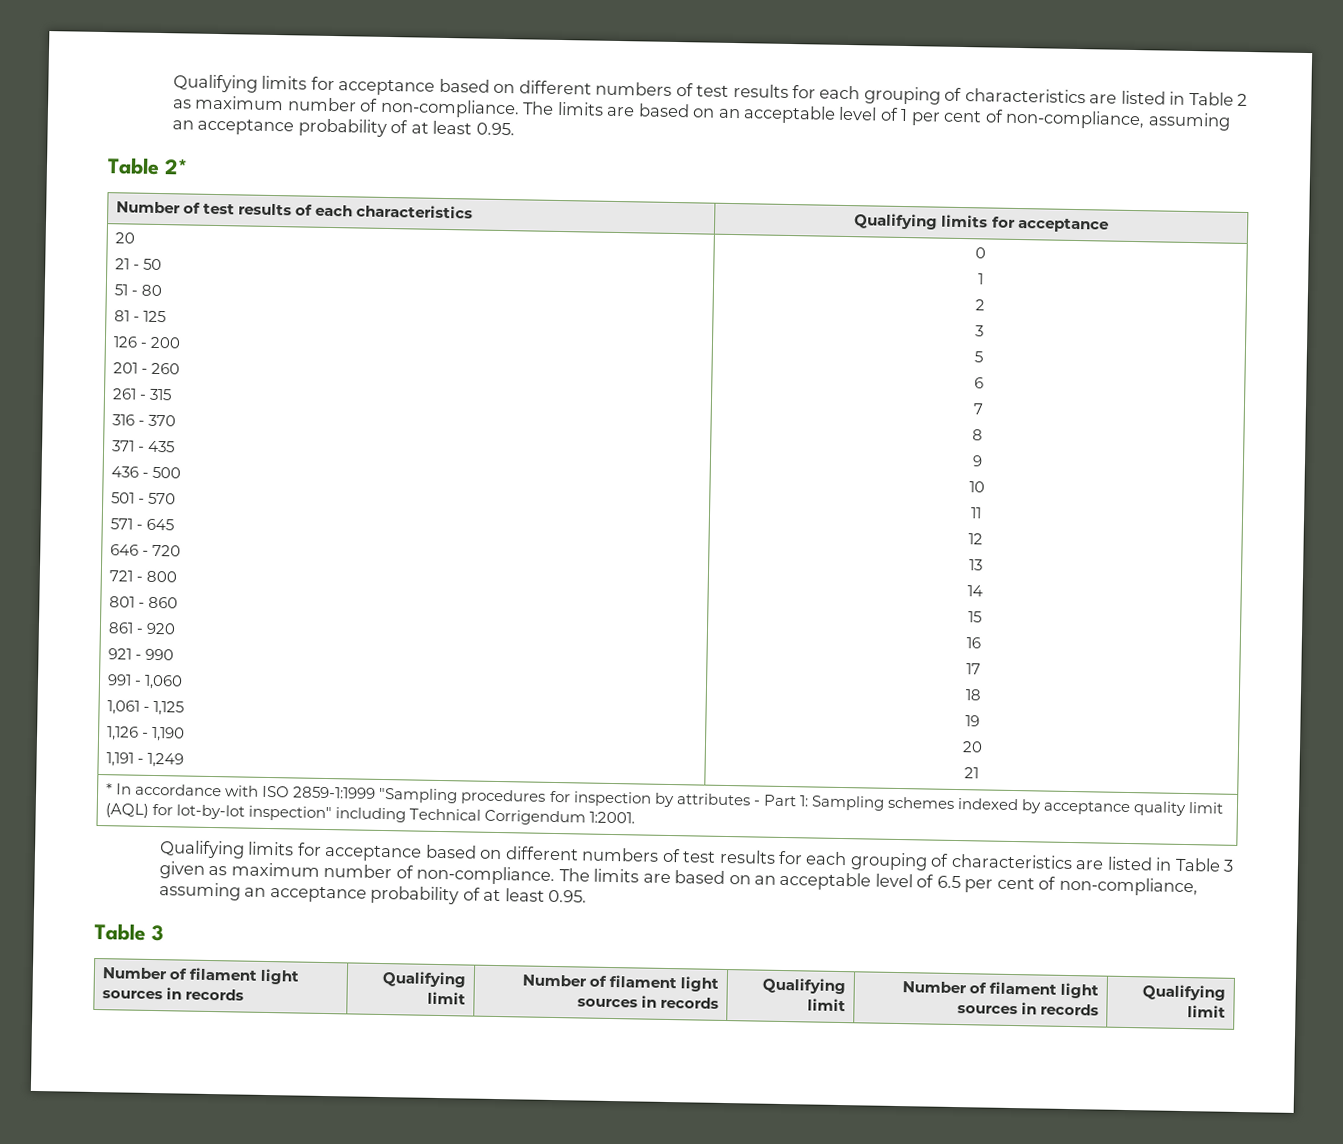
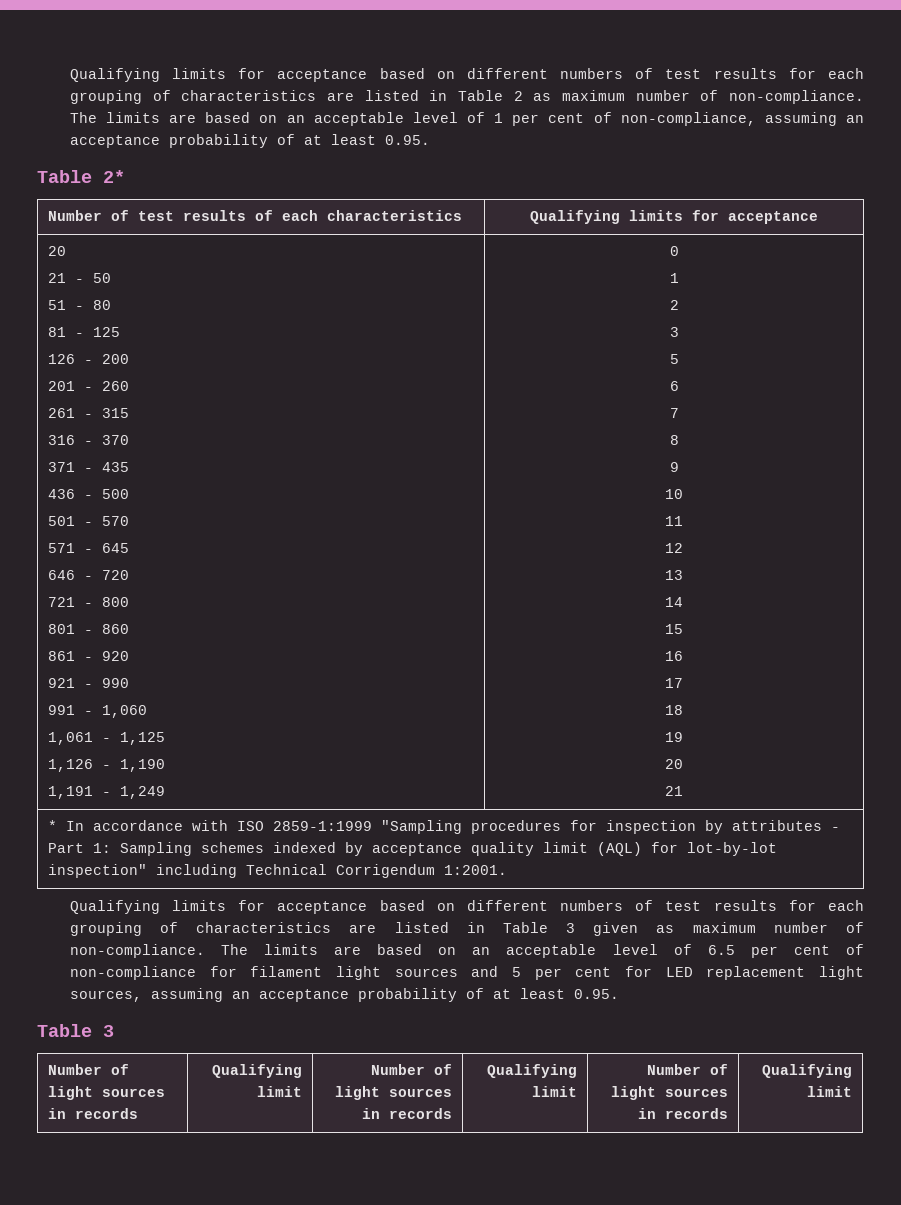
[1058,876,1198,897] non-compliance, -> [69,966,865,980] [69,990,142,1002] non-compliance for filament light sources and 5 per cent for LED replacement light sources,
[189,967,301,985] [102,987,245,1001] [381,971,466,988] [426,991,466,1005] [521,974,719,992] [576,995,719,1009] [761,977,846,995] [806,998,846,1012] [901,981,1057,995] filament light sources in records | Qualifying limit | Number of filament light sources in records | Qualifying limit | Number of filament -> [48,1086,166,1100] [48,1108,139,1119] [211,1064,302,1078] [256,1086,302,1097] [370,1064,452,1075] [334,1086,452,1100] [361,1108,452,1119] [486,1064,577,1078] [531,1086,577,1097] [646,1064,728,1075] light sources in records | Qualifying limit | Number of light sources in records | Qualifying limit | Number of

